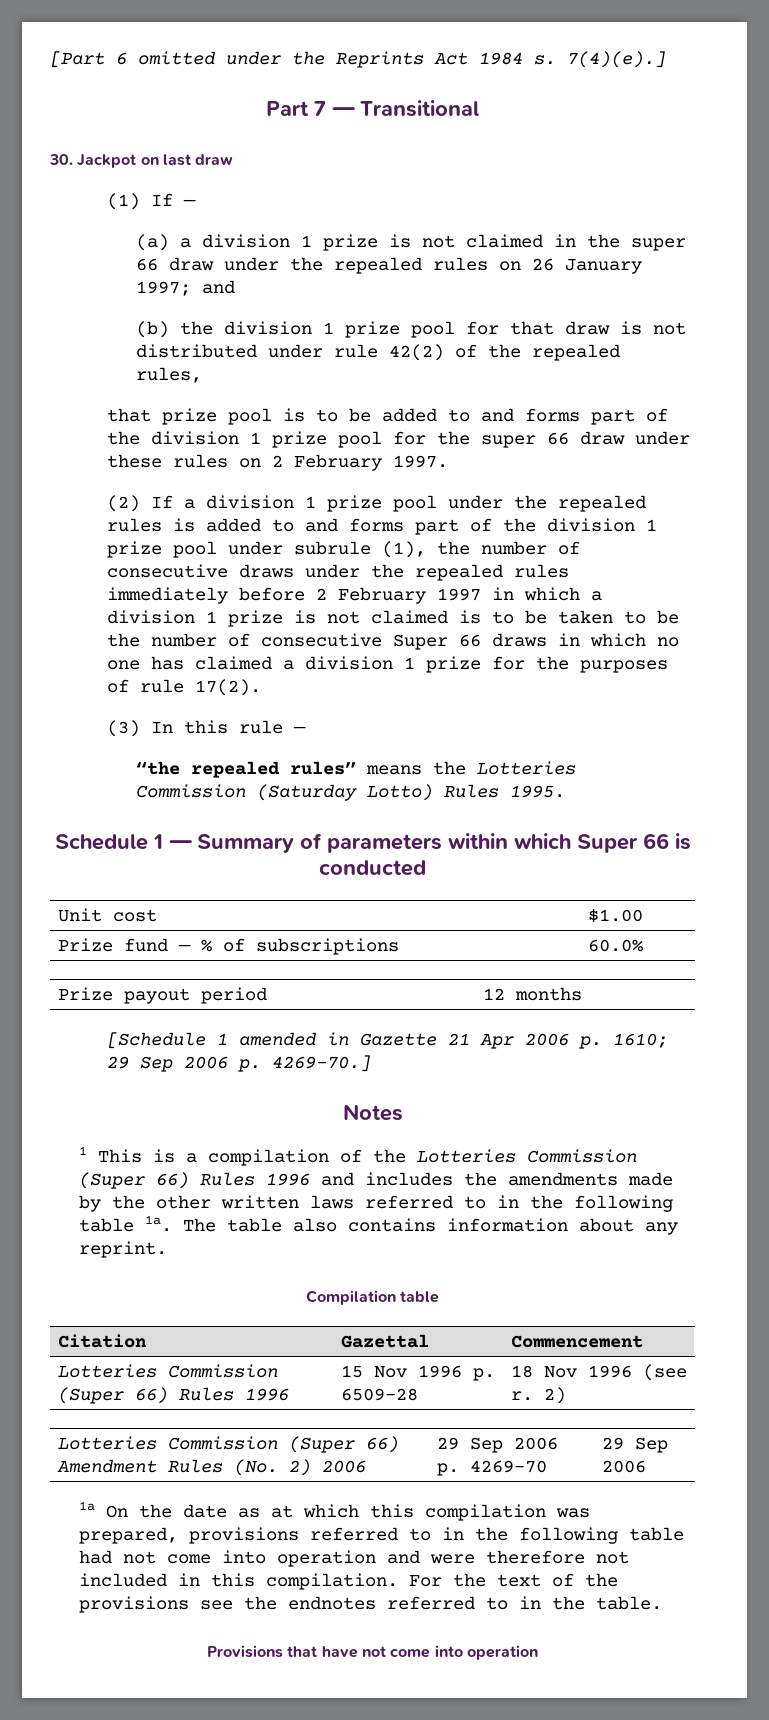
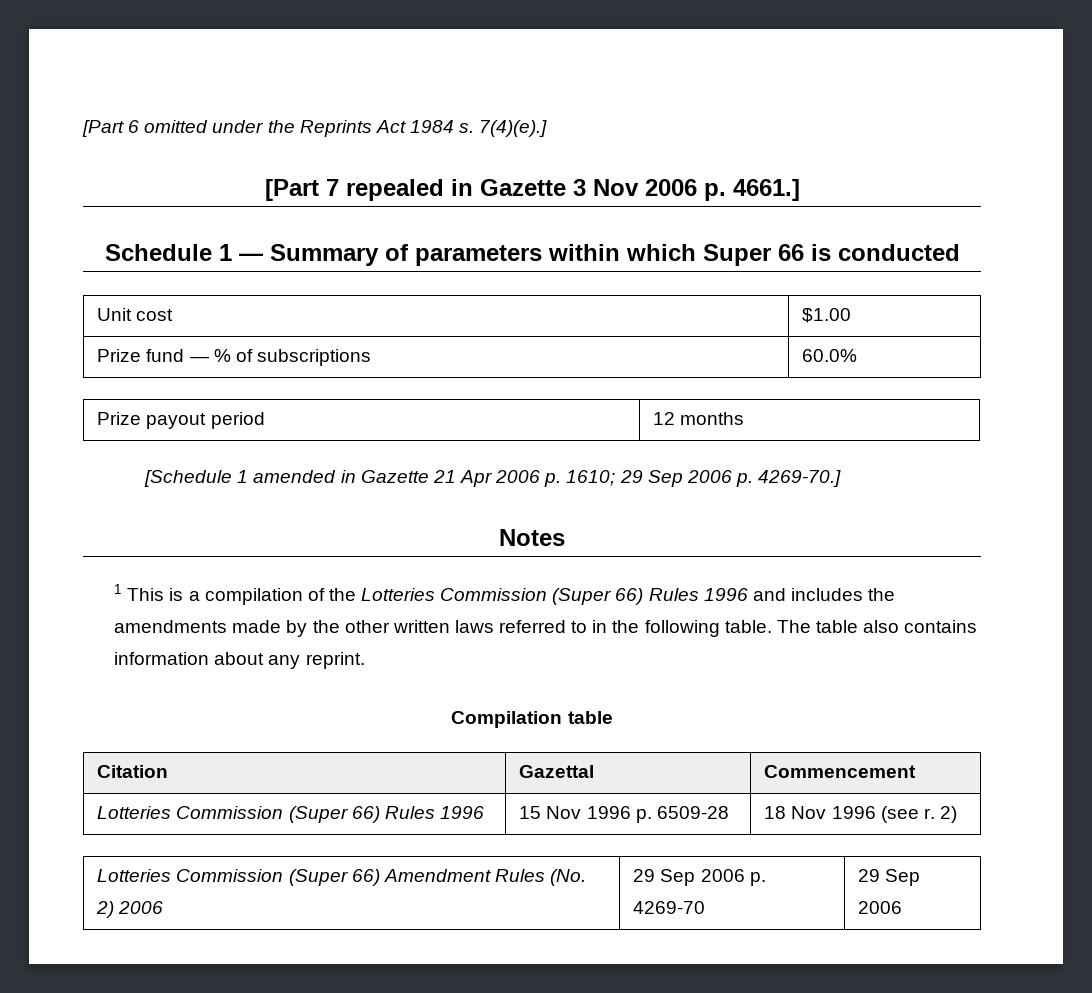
[266,100,479,117] [49,154,234,168] [107,193,197,210] [135,234,686,251] [135,257,642,274] [135,280,235,296] [135,321,686,338] [135,344,620,361] [135,367,202,383] [107,408,669,425] [107,431,691,448] [107,454,449,471] [107,495,647,512] [107,518,658,535] [107,541,581,558] [107,564,570,581] [107,587,603,604] [107,610,680,627] [107,633,680,650] [107,656,669,673] [107,679,262,696] [107,720,307,737] [135,761,576,778] [135,784,565,801] Part 7 — Transitional // 30. Jackpot on last draw // (1) If — // (a) a division 1 prize is not claimed in the super 66 draw under the repealed rules on 26 January 1997; and // (b) the division 1 prize pool for that draw is not distributed under rule 42(2) of the repealed rules, // that prize pool is to be added to and forms part of the division 1 prize pool for the super 66 draw under these rules on 2 February 1997. // (2) If a division 1 prize pool under the repealed rules is added to and forms part of the division 1 prize pool under subrule (1), the number of consecutive draws under the repealed rules immediately before 2 February 1997 in which a division 1 prize is not claimed is to be taken to be the number of consecutive Super 66 draws in which no one has claimed a division 1 prize for the purposes of rule 17(2). // (3) In this rule — // “the repealed rules” means the Lotteries Commission (Saturday Lotto) Rules 1995. -> [264,179,800,201] [Part 7 repealed in Gazette 3 Nov 2006 p. 4661.]
[78,1215,172,1232] table 1a. -> [724,620,772,633] table.
[78,1501,590,1521] [78,1527,684,1544] [78,1550,629,1567] [78,1573,618,1590] [78,1596,662,1613] [207,1645,538,1660] // 1a On the date as at which this compilation was prepared, provisions referred to in the following table had not come into operation and were therefore not included in this compilation. For the text of the provisions see the endnotes referred to in the table. // Provisions that have not come into operation -> (903, 907) none

